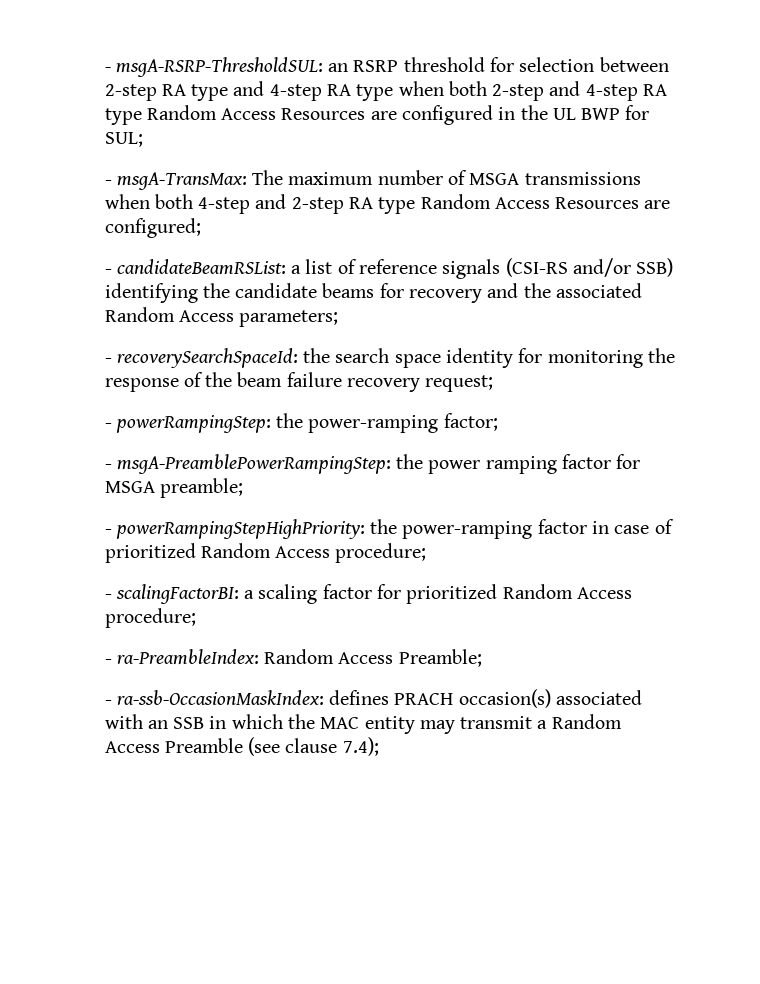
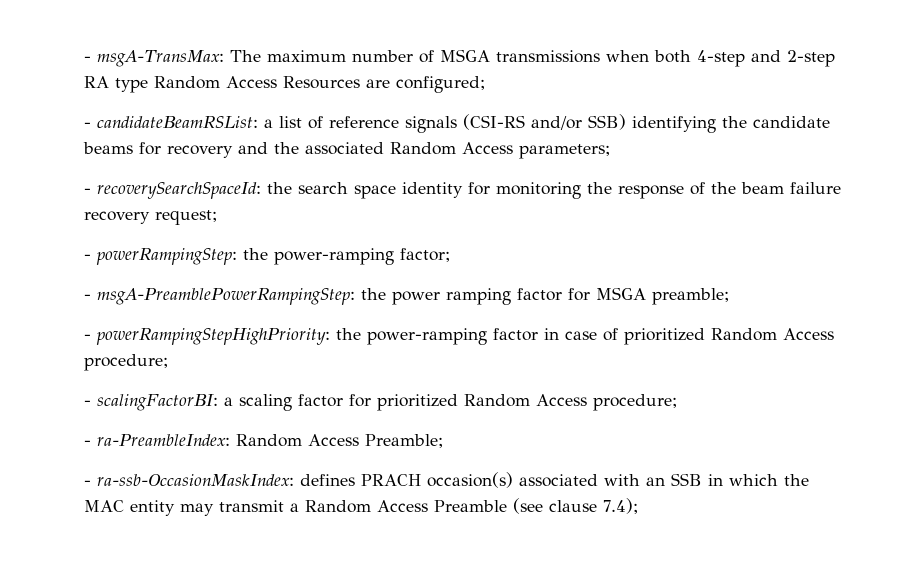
[104,57,669,77] [104,81,667,101] [104,105,650,125] [104,132,143,147] [104,180,112,185] - msgA-RSRP-ThresholdSUL: an RSRP threshold for selection between 2-step RA type and 4-step RA type when both 2-step and 4-step RA type Random Access Resources are configured in the UL BWP for SUL; // - -> [84,56,92,62] -

